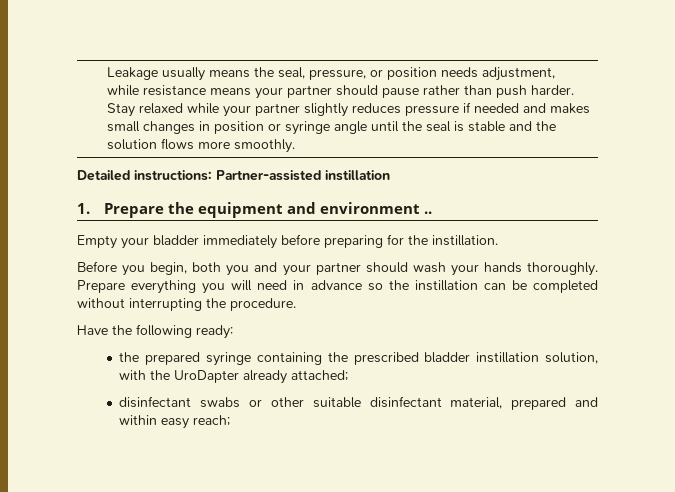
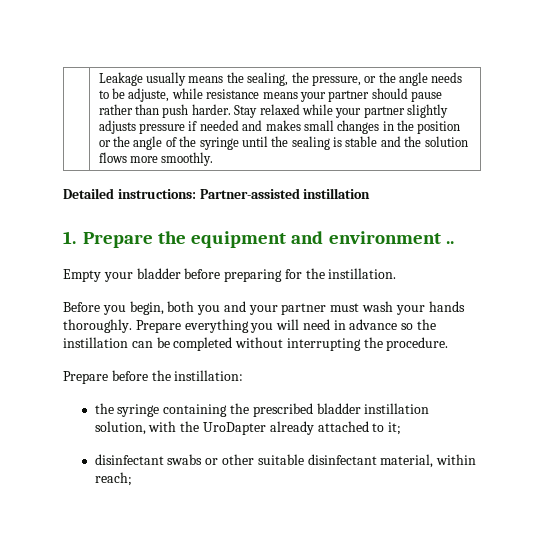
[277,67,555,81] seal, pressure, or position needs adjustment, -> [247,72,463,86] [98,88,170,102] sealing, the pressure, or the angle needs to be adjuste,
[351,103,401,114] reduces -> [98,120,136,134] adjusts
(210, 126) none -> [397,120,415,131] the
[284,121,367,135] syringe angle -> [113,136,239,150] the angle of the syringe
[425,121,451,132] seal -> [291,136,330,150] sealing
[203,235,277,249] immediately -> (181, 273) none
[365,262,408,273] should -> [330,303,360,312] must
[77,324,233,339] [119,352,201,365] Have the following ready: // the prepared -> [63,370,244,384] [94,403,114,414] Prepare before the instillation: // the
[291,370,349,381] attached; -> [317,421,402,435] attached to it;
[511,397,598,410] [119,415,190,429] prepared and within easy -> [436,454,477,465] within

